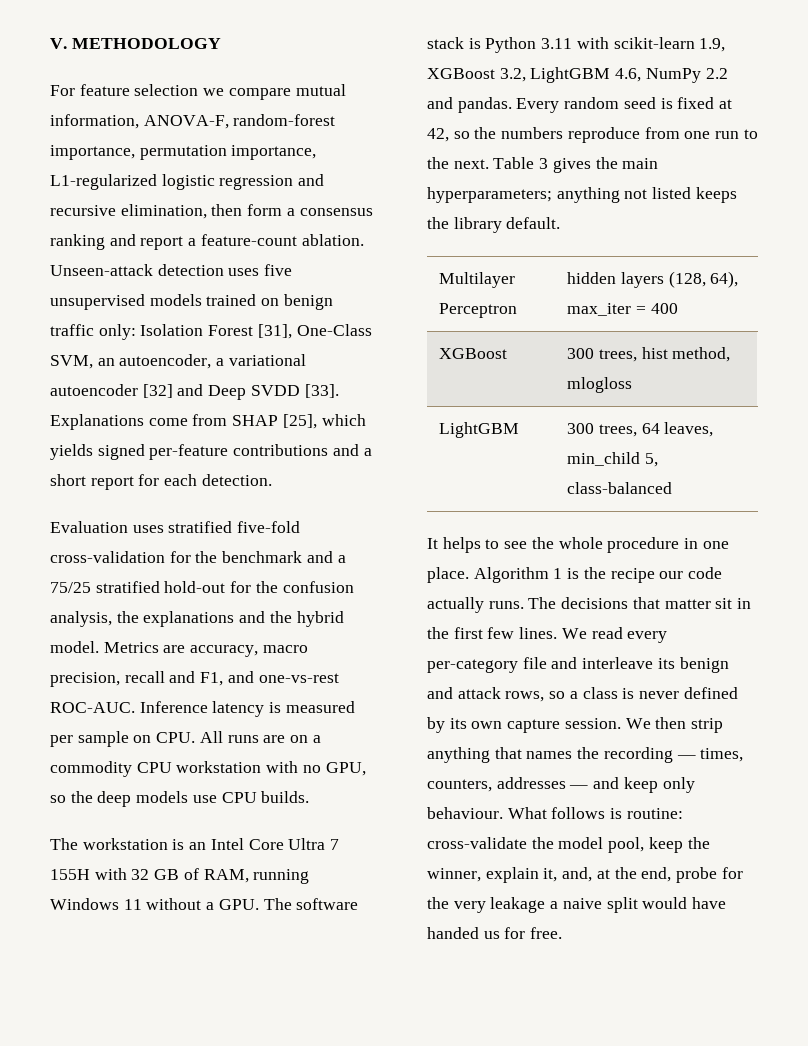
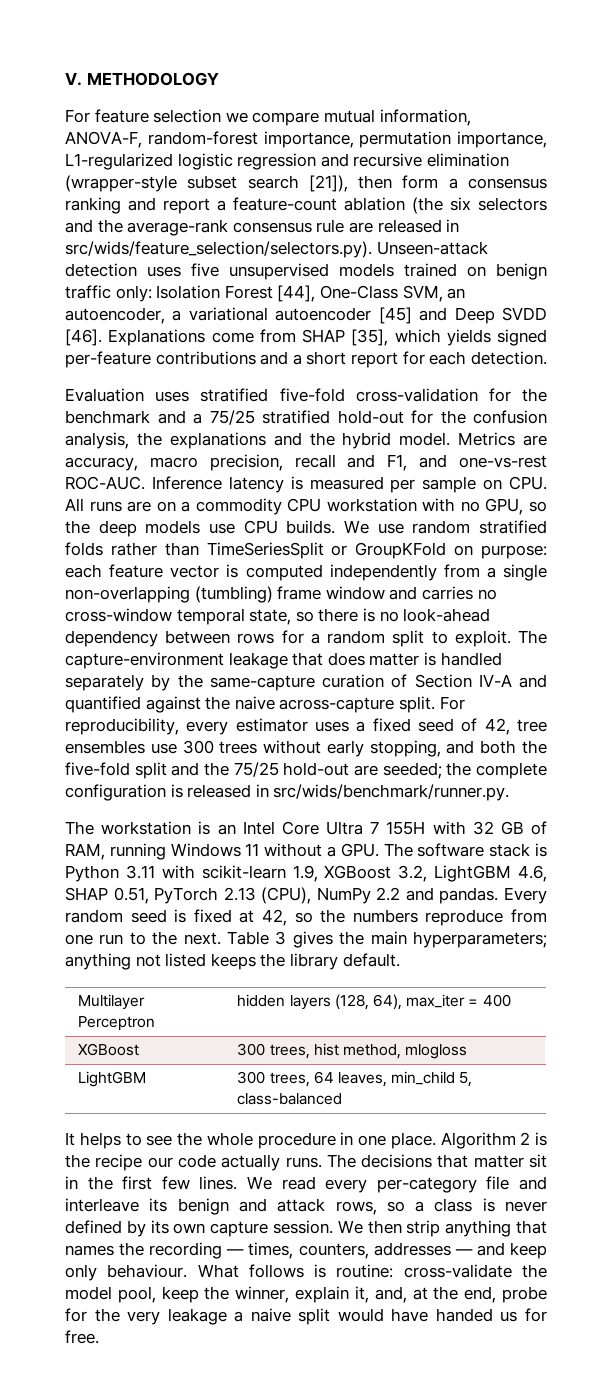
[120,204,207,219] elimination, -> [426,153,509,167] [65,175,348,192] elimination (wrapper-style subset search [21]),
[301,234,364,246] ablation. -> [344,197,547,214] [65,219,460,236] [65,241,372,258] ablation (the six selectors and the average-rank consensus rule are released in src/wids/feature_selection/selectors.py).
[257,324,292,339] [31], -> [277,285,316,302] [44],
[142,384,173,398] [32] -> [378,307,412,324] [45]
[304,384,339,398] [33]. -> [65,329,102,346] [46].
[282,414,317,429] [25], -> [351,329,389,346] [35],
(310, 797) none -> [343,520,547,534] [65,542,547,559] [65,564,547,581] [65,586,497,603] [65,608,491,625] [65,630,547,647] [65,652,502,669] [65,674,547,691] [65,696,465,713] [65,718,547,735] [65,740,547,757] [65,762,547,779] [65,784,510,801] We use random stratified folds rather than TimeSeriesSplit or GroupKFold on purpose: each feature vector is computed independently from a single non-overlapping (tumbling) frame window and carries no cross-window temporal state, so there is no look-ahead dependency between rows for a random split to exploit. The capture-environment leakage that does matter is handled separately by the same-capture curation of Section IV-A and quantified against the naive across-capture split. For reproducibility, every estimator uses a fixed seed of 42, tree ensembles use 300 trees without early stopping, and both the five-fold split and the 75/25 hold-out are seeded; the complete configuration is released in src/wids/benchmark/runner.py.
(642, 75) none -> [65,887,312,904] SHAP 0.51, PyTorch 2.13 (CPU),
[553,568,563,579] 1 -> [520,1132,531,1145] 2

